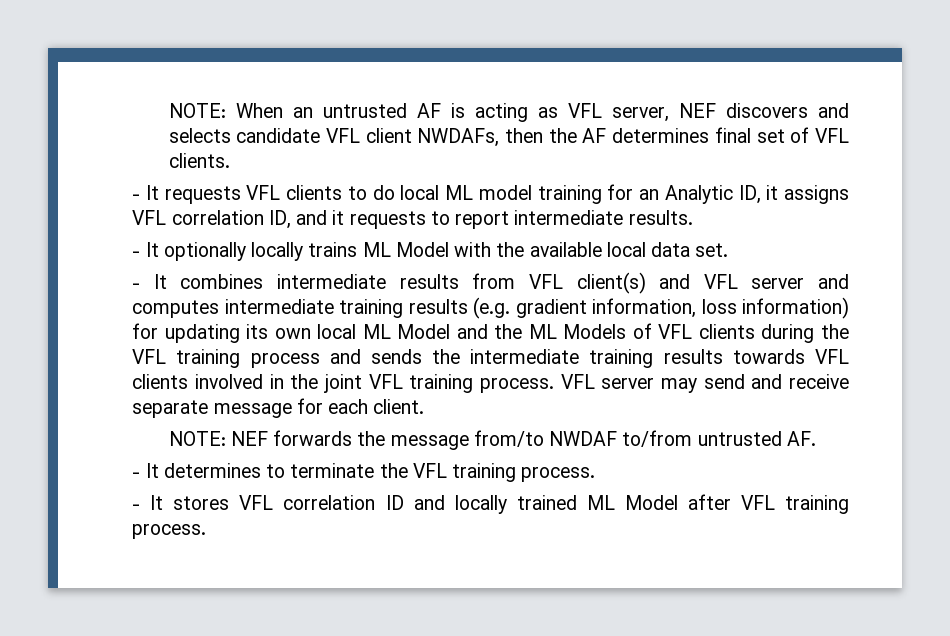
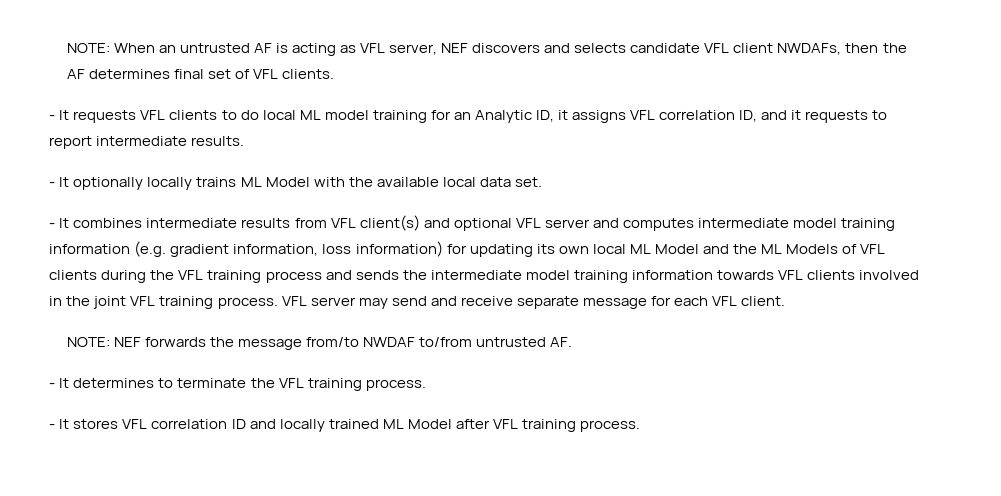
(691, 281) none -> [453,218,512,231] optional
[339,299,468,318] training results -> [793,218,896,231] [49,244,131,254] model training information
[589,349,723,368] training results -> [525,270,713,283] model training information
(369, 406) none -> [712,296,738,306] VFL

